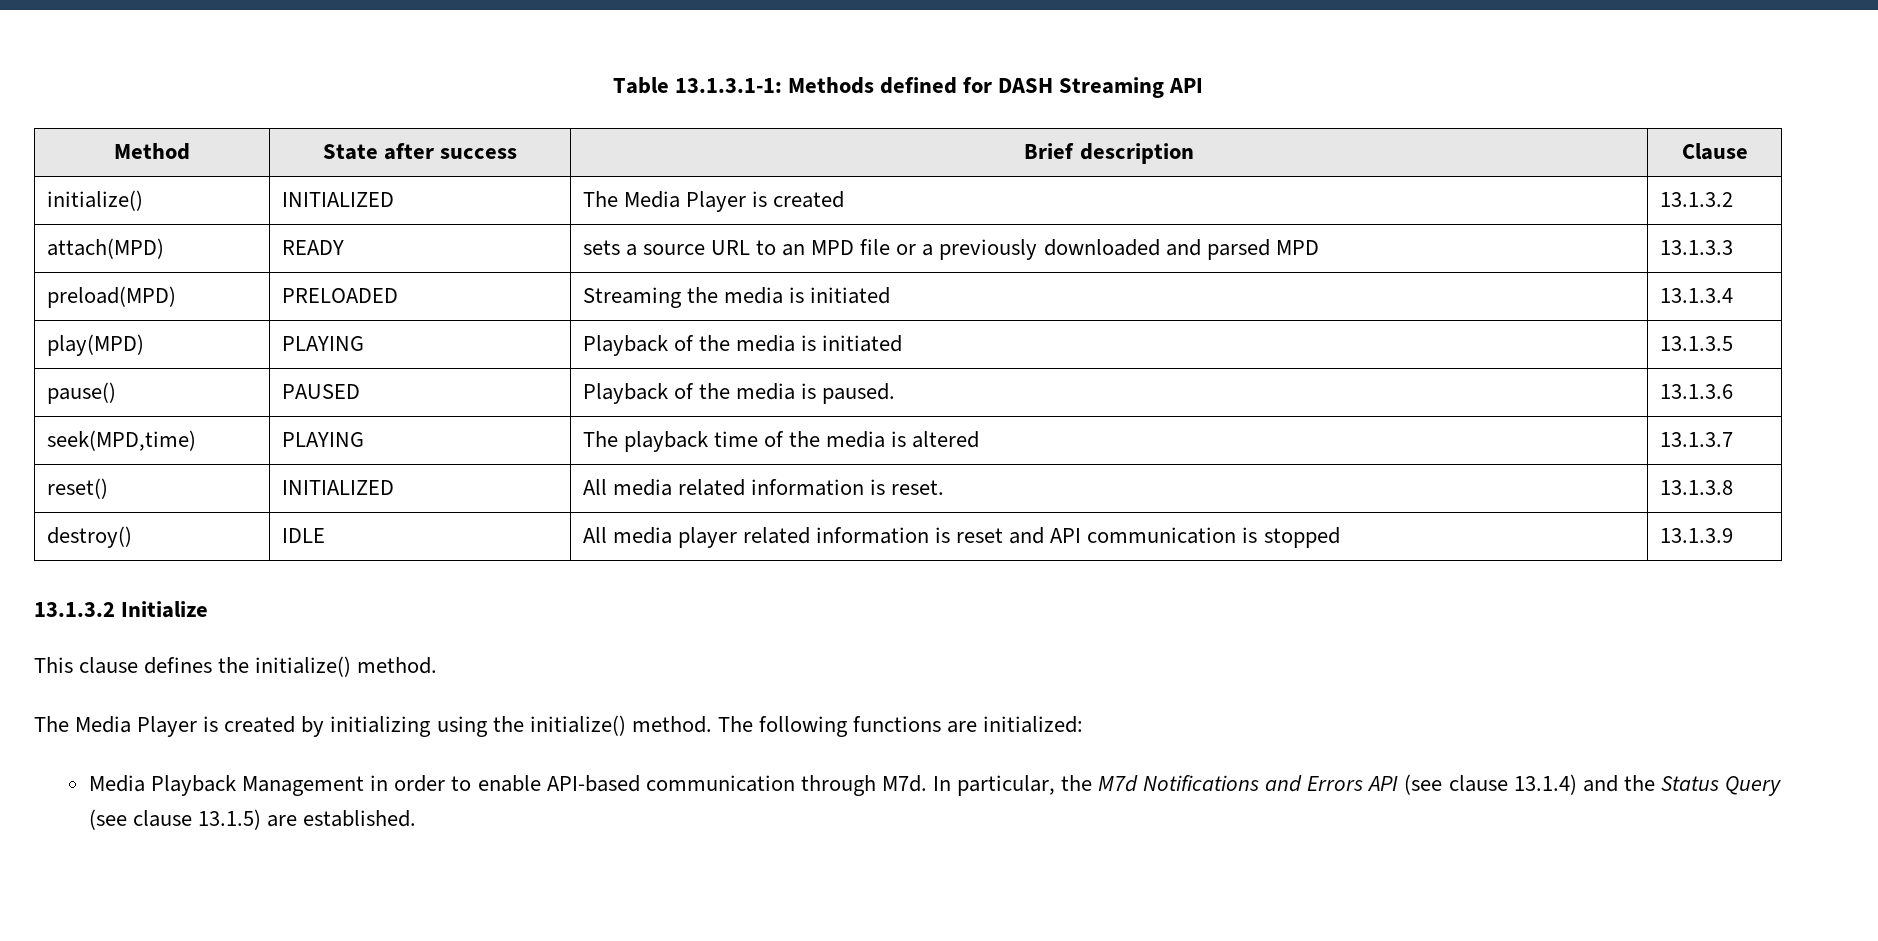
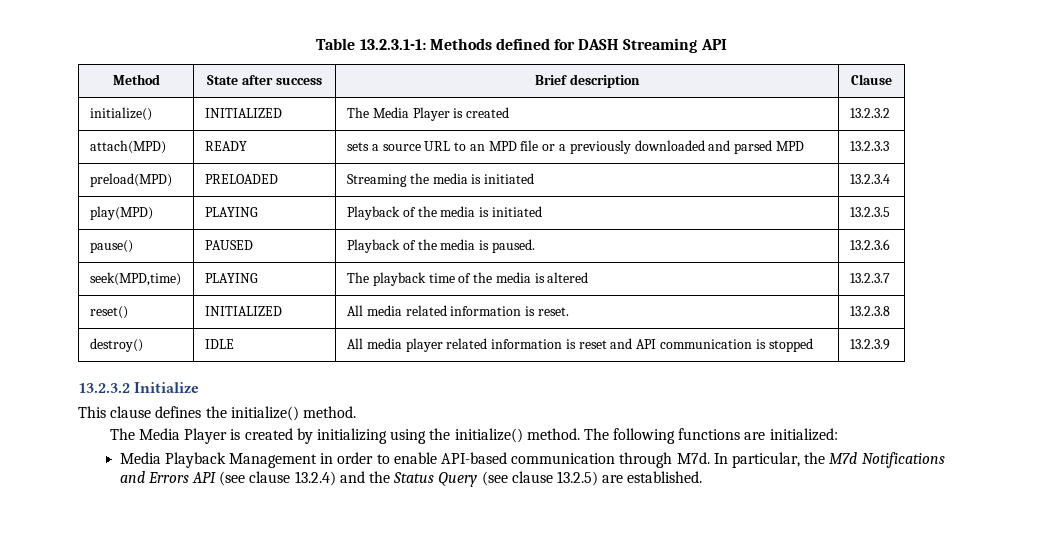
[674,78,782,93] 13.1.3.1-1: -> [359,39,426,50] 13.2.3.1-1:
[1659,192,1733,207] 13.1.3.2 -> [849,108,890,118] 13.2.3.2
[1659,240,1733,255] 13.1.3.3 -> [849,141,889,151] 13.2.3.3
[1659,288,1733,303] 13.1.3.4 -> [849,174,890,184] 13.2.3.4
[1659,336,1733,351] 13.1.3.5 -> [849,207,890,217] 13.2.3.5
[1659,384,1733,399] 13.1.3.6 -> [849,239,890,250] 13.2.3.6
[1659,432,1733,447] 13.1.3.7 -> [849,273,890,283] 13.2.3.7
[1659,480,1733,495] 13.1.3.8 -> [849,306,890,316] 13.2.3.8
[1659,528,1733,543] [34,602,115,617] 13.1.3.9 // 13.1.3.2 -> [849,339,890,350] [78,383,130,393] 13.2.3.9 // 13.2.3.2
[1513,774,1577,795] 13.1.4) -> [294,471,336,486] 13.2.4)
[198,809,262,830] 13.1.5) -> [556,471,598,486] 13.2.5)

